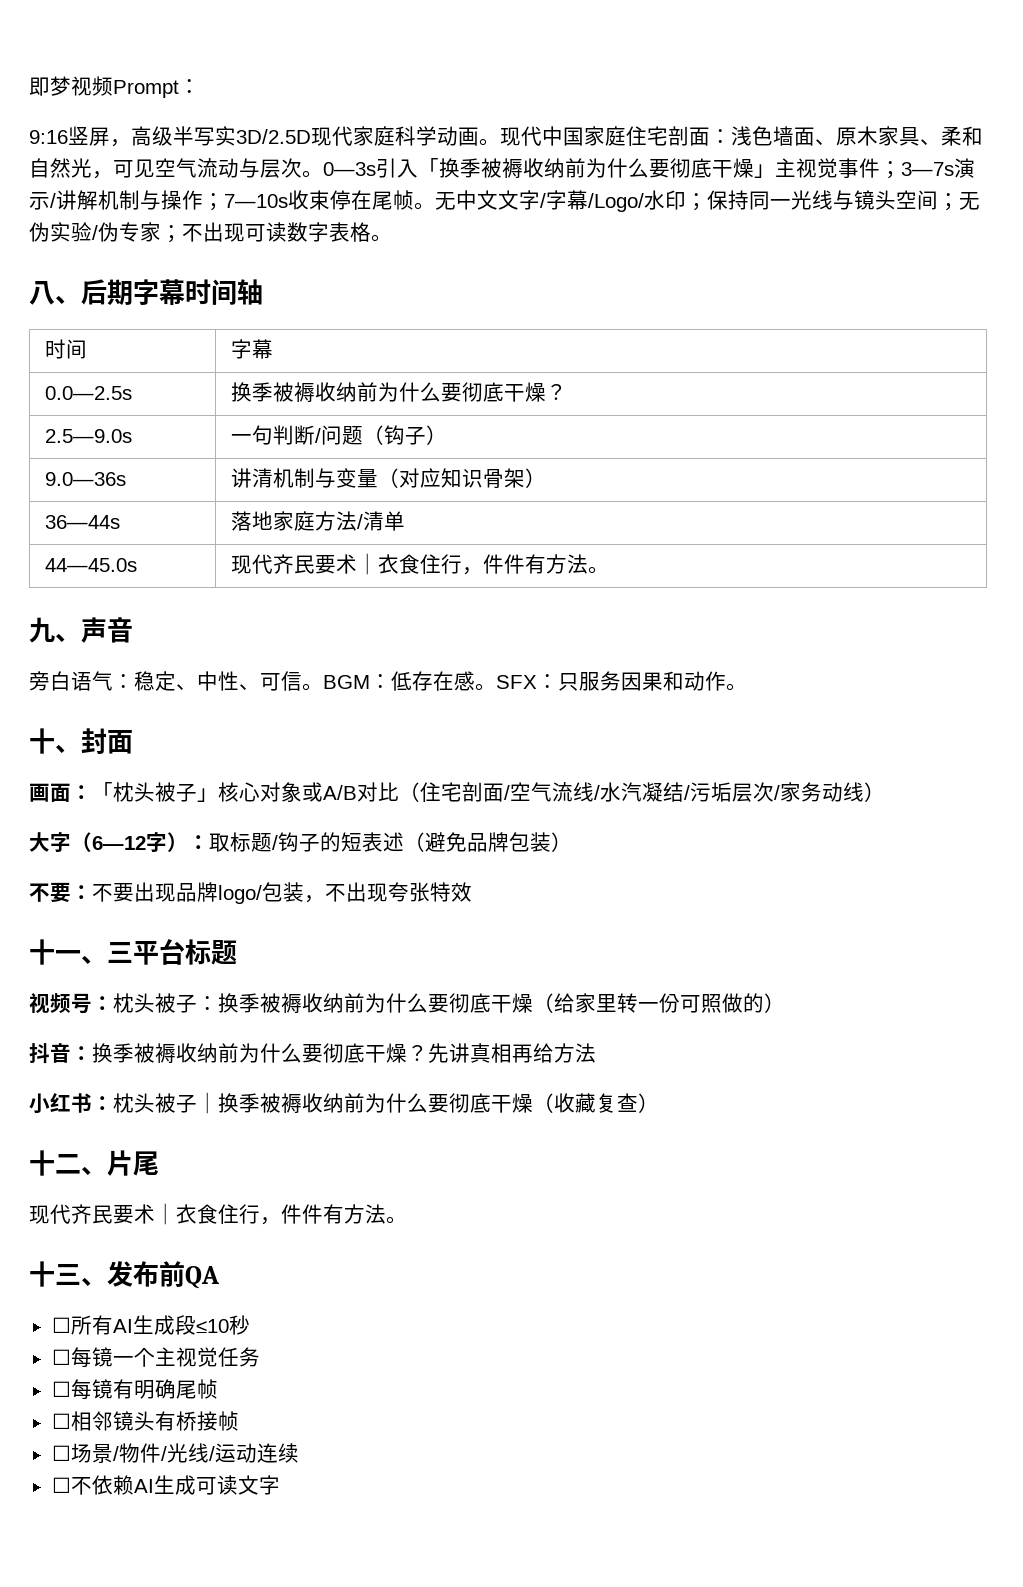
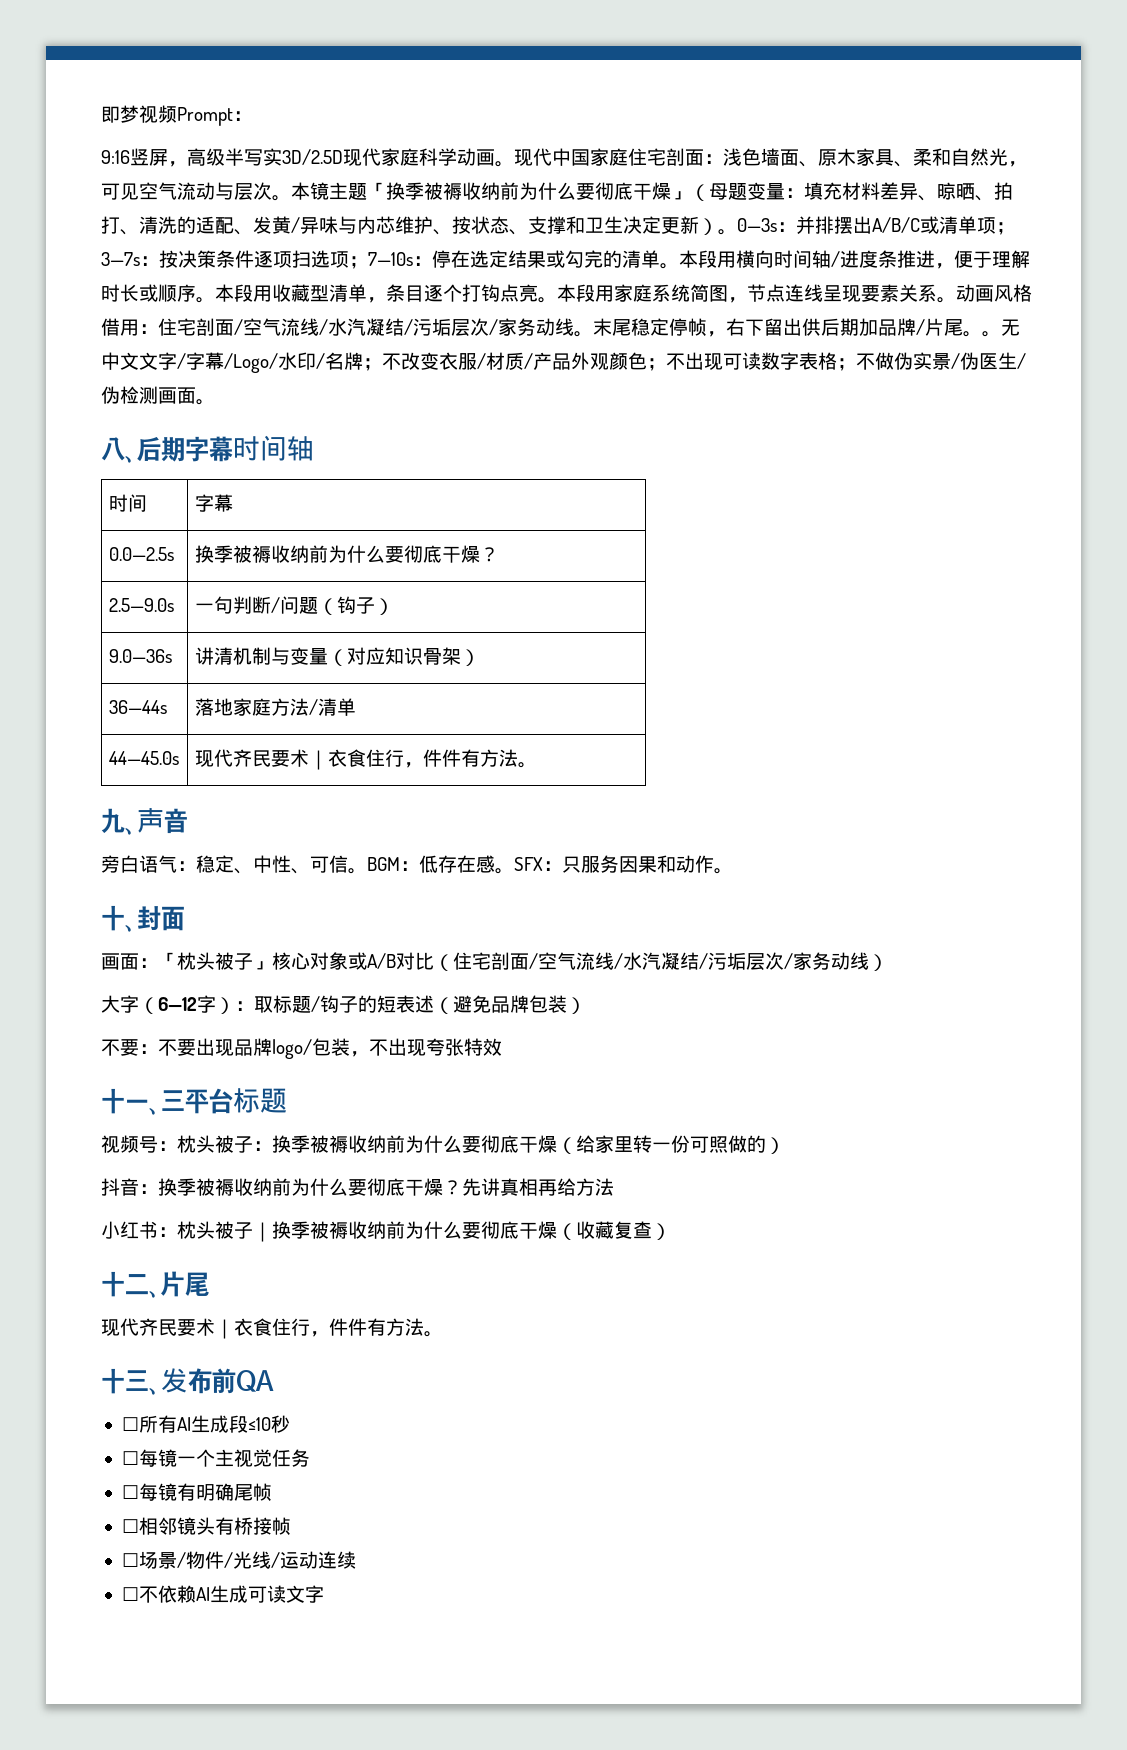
[323,158,418,178] 0—3s引入 -> [291,182,367,200] 本镜主题
[775,158,975,179] [29,190,414,211] 主视觉事件；3—7s演示/讲解机制与操作；7—10s收束停在尾帧 -> [690,182,1013,201] [101,216,1015,235] [101,250,1030,269] [101,284,1032,303] [101,318,982,337] （母题变量：填充材料差异、晾晒、拍打、清洗的适配、发黄/异味与内芯维护、按状态、支撑和卫生决定更新）。0—3s：并排摆出A/B/C或清单项；3—7s：按决策条件逐项扫选项；7—10s：停在选定结果或勾完的清单。本段用横向时间轴/进度条推进，便于理解时长或顺序。本段用收藏型清单，条目逐个打钩点亮。本段用家庭系统简图，节点连线呈现要素关系。动画风格借用：住宅剖面/空气流线/水汽凝结/污垢层次/家务动线。末尾稳定停帧，右下留出供后期加品牌/片尾。
[686,190,980,211] [29,222,161,242] ；保持同一光线与镜头空间；无伪实验/伪专家 -> [316,352,647,371] /名牌；不改变衣服/材质/产品外观颜色
(371, 232) none -> [837,352,1026,371] [101,386,196,404] ；不做伪实景/伪医生/伪检测画面

